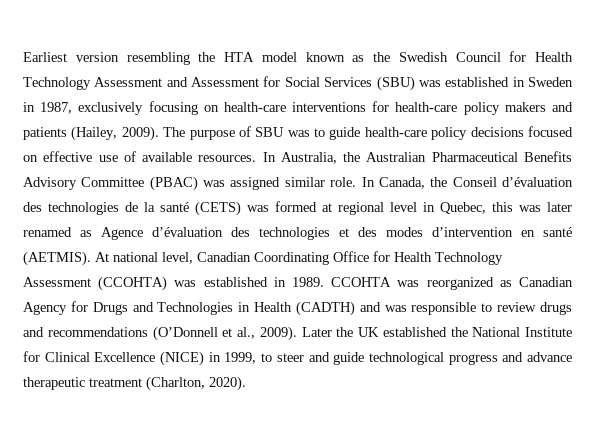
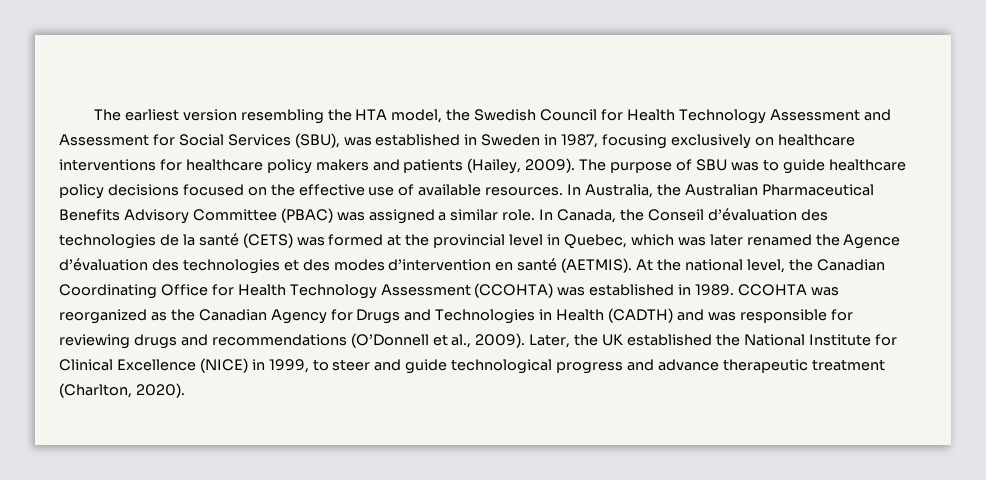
[23,52,67,62] Earliest -> [93,109,179,121] The earliest
[261,52,365,62] model known as -> [391,109,443,123] model,
[376,76,415,91] (SBU) -> [294,133,340,148] (SBU),
[78,101,286,115] exclusively focusing on health-care -> [602,134,855,149] focusing exclusively on healthcare
[395,102,458,112] health-care -> [185,159,263,171] healthcare
[364,127,427,137] health-care -> [828,159,906,171] healthcare
(38, 158) none -> [270,184,295,196] the
(281, 183) none -> [438,212,447,221] a
[338,202,384,215] regional -> [405,234,506,248] the provincial
[492,202,513,212] this -> [630,234,674,246] which
[80,230,92,237] as -> [815,234,840,246] the
(109, 257) none -> [657,259,682,271] the
(193, 258) none -> [788,259,813,271] the
(512, 283) none -> [170,309,195,321] the
[481,302,537,312] to review -> [830,309,853,321] [59,334,130,349] for reviewing
[301,327,332,337] Later -> [529,334,571,348] Later,

